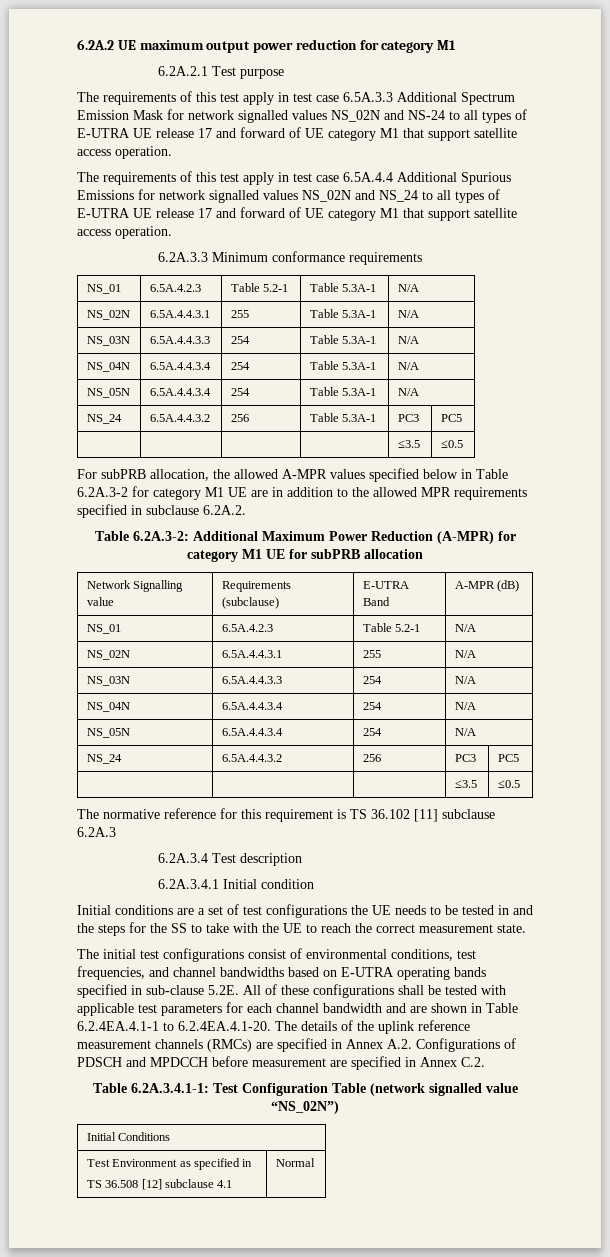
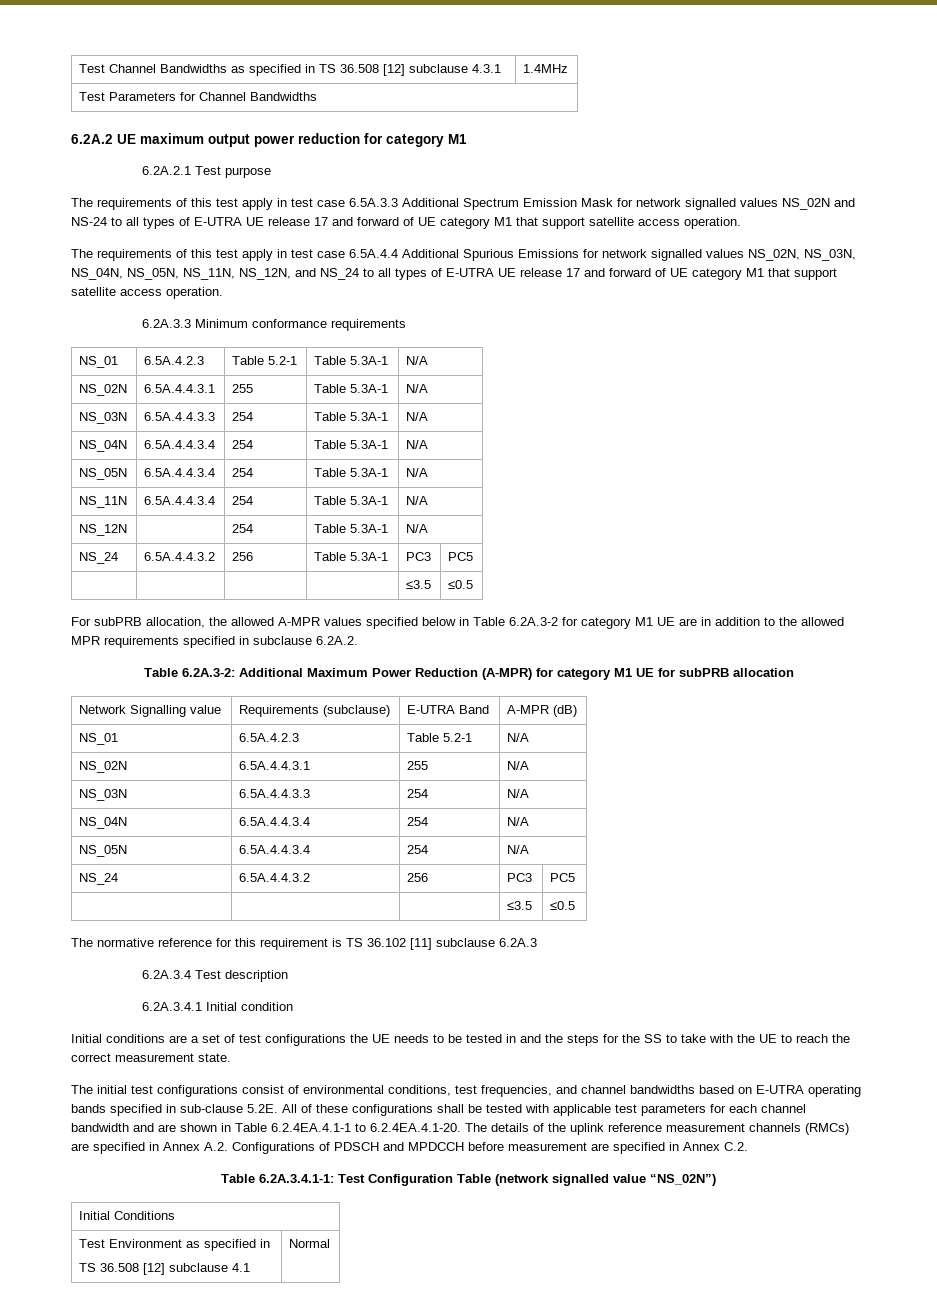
(77, 44) none -> [79,64,502,76] [523,64,569,73] [79,92,318,101] Test Channel Bandwidths as specified in TS 36.508 [12] subclause 4.3.1 | 1.4MHz // Test Parameters for Channel Bandwidths //
[302,190,351,202] NS_02N -> [748,249,856,261] [71,268,291,280] NS_02N, NS_03N, NS_04N, NS_05N, NS_11N, NS_12N,
(419, 392) none -> [79,496,128,508] [144,496,216,505] [232,496,254,505] [314,496,389,505] [406,496,429,505] [79,524,128,536] [232,524,254,533] [314,524,389,533] [406,524,429,533] // NS_11N | 6.5A.4.4.3.4 | 254 | Table 5.3A-1 | N/A // NS_12N | | 254 | Table 5.3A-1 | N/A

